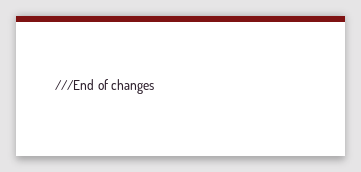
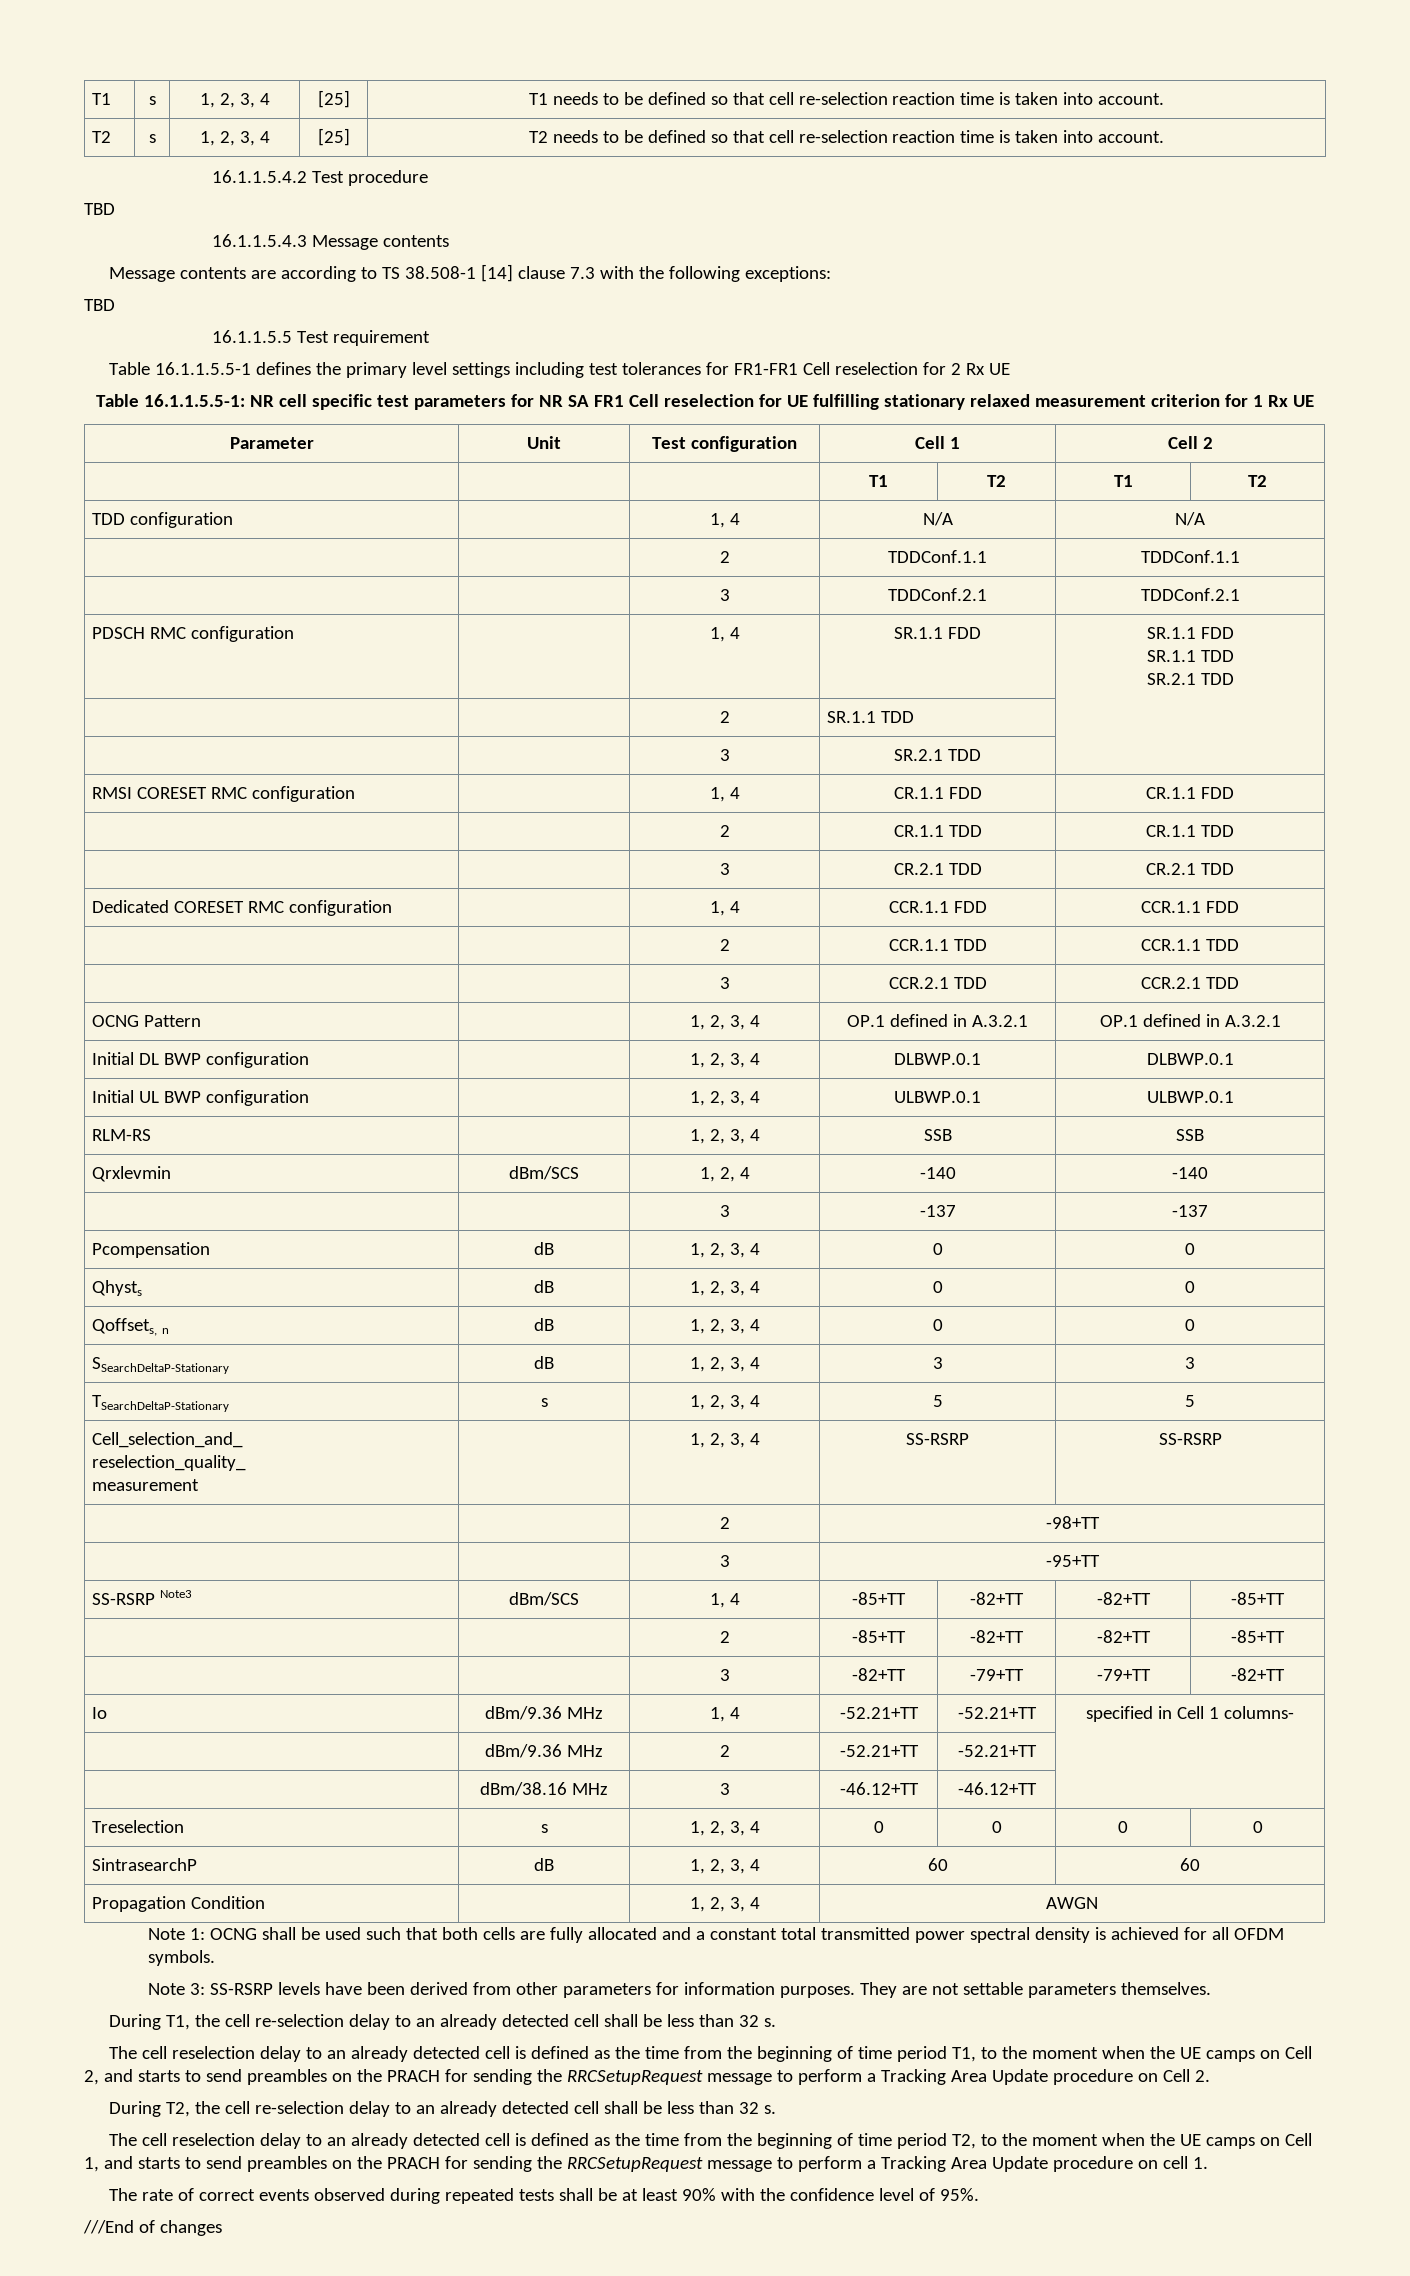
(55, 84) none -> [91,93,111,105] [148,96,156,105] [199,93,270,108] [317,90,350,108] [528,92,1165,105] [91,131,111,143] [148,134,156,143] [199,131,270,146] [317,128,350,146] [528,130,1165,143] [212,170,429,186] [84,203,115,215] [212,234,450,250] [108,264,831,282] [84,299,115,311] [212,330,431,346] [108,362,1010,378] [96,394,1314,410] [229,437,314,449] [527,436,561,449] [652,436,797,452] [915,436,960,449] [1167,436,1213,449] [869,475,888,487] [987,475,1006,487] [1113,475,1133,487] [1248,475,1267,487] [91,512,233,528] [709,513,740,528] [922,512,953,526] [1175,512,1205,526] [719,551,730,563] [888,550,987,563] [1140,550,1240,563] [719,589,730,601] [888,588,987,601] [1140,588,1240,601] [91,626,294,642] [709,627,740,642] [894,627,981,639] [1146,627,1234,639] [1146,650,1234,662] [1146,673,1234,685] [719,711,730,723] [826,711,914,723] [719,749,730,761] [894,749,981,761] [91,786,355,802] [709,787,740,802] [893,787,982,799] [1146,787,1234,799] [719,825,730,837] [893,825,982,837] [1146,825,1234,837] [719,863,730,875] [893,863,982,875] [1146,863,1234,875] [91,900,392,916] [709,901,740,916] [888,901,987,913] [1141,901,1239,913] [719,939,730,951] [888,939,987,951] [1141,939,1239,951] [719,977,730,989] [888,977,987,989] [1141,977,1239,989] [91,1015,201,1027] [689,1015,760,1030] [847,1014,1028,1027] [1099,1014,1281,1027] [91,1052,309,1068] [689,1053,760,1068] [894,1053,981,1065] [1146,1053,1234,1065] [91,1090,309,1106] [689,1091,760,1106] [894,1091,981,1103] [1146,1091,1234,1103] [91,1129,151,1141] [689,1129,760,1144] [923,1129,952,1141] [1176,1129,1204,1141] [91,1166,171,1182] [509,1166,579,1180] [699,1167,750,1182] [919,1167,956,1179] [1172,1167,1208,1179] [719,1205,730,1217] [919,1205,956,1217] [1172,1205,1208,1217] [91,1242,210,1258] [534,1242,554,1255] [689,1243,760,1258] [932,1243,943,1255] [1185,1243,1195,1255] [91,1280,142,1296] [534,1280,554,1293] [689,1281,760,1296] [932,1281,943,1293] [1185,1281,1195,1293] [91,1318,169,1336] [534,1318,554,1331] [689,1319,760,1334] [932,1319,943,1331] [1185,1319,1195,1331] [91,1357,229,1374] [534,1356,554,1369] [689,1357,760,1372] [932,1357,943,1369] [1185,1357,1195,1369] [91,1395,229,1412] [540,1398,548,1407] [689,1395,760,1410] [932,1395,943,1407] [1185,1395,1195,1407] [91,1432,243,1448] [91,1455,246,1471] [91,1479,199,1491] [689,1433,760,1448] [906,1433,969,1445] [1158,1433,1222,1445] [719,1517,730,1529] [1045,1516,1100,1529] [719,1555,730,1567] [1045,1555,1100,1567] [91,1590,192,1605] [509,1592,579,1606] [709,1593,740,1608] [852,1592,906,1605] [970,1592,1024,1605] [1096,1592,1151,1605] [1231,1592,1285,1605] [719,1631,730,1643] [852,1630,906,1643] [970,1630,1024,1643] [1096,1630,1151,1643] [1231,1630,1285,1643] [719,1669,730,1681] [852,1668,906,1681] [970,1669,1024,1681] [1096,1669,1151,1681] [1231,1668,1285,1681] [91,1707,107,1719] [485,1706,603,1720] [709,1707,740,1722] [839,1707,919,1719] [957,1707,1037,1719] [1086,1706,1294,1722] [485,1744,603,1758] [719,1745,730,1757] [839,1745,919,1757] [957,1745,1037,1757] [480,1782,608,1796] [719,1783,730,1795] [839,1782,919,1795] [957,1782,1037,1795] [91,1820,184,1833] [540,1824,548,1833] [689,1821,760,1836] [873,1821,884,1833] [991,1821,1002,1833] [1118,1821,1128,1833] [1252,1821,1263,1833] [91,1858,197,1871] [534,1858,554,1871] [689,1859,760,1874] [927,1858,948,1871] [1180,1858,1200,1871] [91,1896,265,1912] [689,1897,760,1912] [1046,1897,1098,1909] [148,1927,1285,1943] [148,1950,216,1966] [148,1982,1212,1998] [108,2014,776,2030] [108,2046,1312,2062] [84,2069,1210,2085] [108,2101,776,2117] [108,2133,1312,2149] [84,2156,1208,2172] [108,2188,979,2204] T1 | s | 1, 2, 3, 4 | [25] | T1 needs to be defined so that cell re-selection reaction time is taken into account. // T2 | s | 1, 2, 3, 4 | [25] | T2 needs to be defined so that cell re-selection reaction time is taken into account. // 16.1.1.5.4.2 Test procedure // TBD // 16.1.1.5.4.3 Message contents // Message contents are according to TS 38.508-1 [14] clause 7.3 with the following exceptions: // TBD // 16.1.1.5.5 Test requirement // Table 16.1.1.5.5-1 defines the primary level settings including test tolerances for FR1-FR1 Cell reselection for 2 Rx UE // Table 16.1.1.5.5-1: NR cell specific test parameters for NR SA FR1 Cell reselection for UE fulfilling stationary relaxed measurement criterion for 1 Rx UE // Parameter | Unit | Test configuration | Cell 1 | Cell 2 // | | | T1 | T2 | T1 | T2 // TDD configuration | | 1, 4 | N/A | N/A // | | 2 | TDDConf.1.1 | TDDConf.1.1 // | | 3 | TDDConf.2.1 | TDDConf.2.1 // PDSCH RMC configuration | | 1, 4 | SR.1.1 FDD | SR.1.1 FDD // SR.1.1 TDD // SR.2.1 TDD // | | 2 | SR.1.1 TDD | // | | 3 | SR.2.1 TDD | // RMSI CORESET RMC configuration | | 1, 4 | CR.1.1 FDD | CR.1.1 FDD // | | 2 | CR.1.1 TDD | CR.1.1 TDD // | | 3 | CR.2.1 TDD | CR.2.1 TDD // Dedicated CORESET RMC configuration | | 1, 4 | CCR.1.1 FDD | CCR.1.1 FDD // | | 2 | CCR.1.1 TDD | CCR.1.1 TDD // | | 3 | CCR.2.1 TDD | CCR.2.1 TDD // OCNG Pattern | | 1, 2, 3, 4 | OP.1 defined in A.3.2.1 | OP.1 defined in A.3.2.1 // Initial DL BWP configuration | | 1, 2, 3, 4 | DLBWP.0.1 | DLBWP.0.1 // Initial UL BWP configuration | | 1, 2, 3, 4 | ULBWP.0.1 | ULBWP.0.1 // RLM-RS | | 1, 2, 3, 4 | SSB | SSB // Qrxlevmin | dBm/SCS | 1, 2, 4 | -140 | -140 // | | 3 | -137 | -137 // Pcompensation | dB | 1, 2, 3, 4 | 0 | 0 // Qhysts | dB | 1, 2, 3, 4 | 0 | 0 // Qoffsets, n | dB | 1, 2, 3, 4 | 0 | 0 // SSearchDeltaP-Stationary | dB | 1, 2, 3, 4 | 3 | 3 // TSearchDeltaP-Stationary | s | 1, 2, 3, 4 | 5 | 5 // Cell_selection_and_ // reselection_quality_ // measurement | | 1, 2, 3, 4 | SS-RSRP | SS-RSRP // | | 2 | -98+TT // | | 3 | -95+TT // SS-RSRP Note3 | dBm/SCS | 1, 4 | -85+TT | -82+TT | -82+TT | -85+TT // | | 2 | -85+TT | -82+TT | -82+TT | -85+TT // | | 3 | -82+TT | -79+TT | -79+TT | -82+TT // Io | dBm/9.36 MHz | 1, 4 | -52.21+TT | -52.21+TT | specified in Cell 1 columns- // | dBm/9.36 MHz | 2 | -52.21+TT | -52.21+TT | // | dBm/38.16 MHz | 3 | -46.12+TT | -46.12+TT | // Treselection | s | 1, 2, 3, 4 | 0 | 0 | 0 | 0 // SintrasearchP | dB | 1, 2, 3, 4 | 60 | 60 // Propagation Condition | | 1, 2, 3, 4 | AWGN // Note 1: OCNG shall be used such that both cells are fully allocated and a constant total transmitted power spectral density is achieved for all OFDM symbols. // Note 3: SS-RSRP levels have been derived from other parameters for information purposes. They are not settable parameters themselves. // During T1, the cell re-selection delay to an already detected cell shall be less than 32 s. // The cell reselection delay to an already detected cell is defined as the time from the beginning of time period T1, to the moment when the UE camps on Cell 2, and starts to send preambles on the PRACH for sending the RRCSetupRequest message to perform a Tracking Area Update procedure on Cell 2. // During T2, the cell re-selection delay to an already detected cell shall be less than 32 s. // The cell reselection delay to an already detected cell is defined as the time from the beginning of time period T2, to the moment when the UE camps on Cell 1, and starts to send preambles on the PRACH for sending the RRCSetupRequest message to perform a Tracking Area Update procedure on cell 1. // The rate of correct events observed during repeated tests shall be at least 90% with the confidence level of 95%. //

